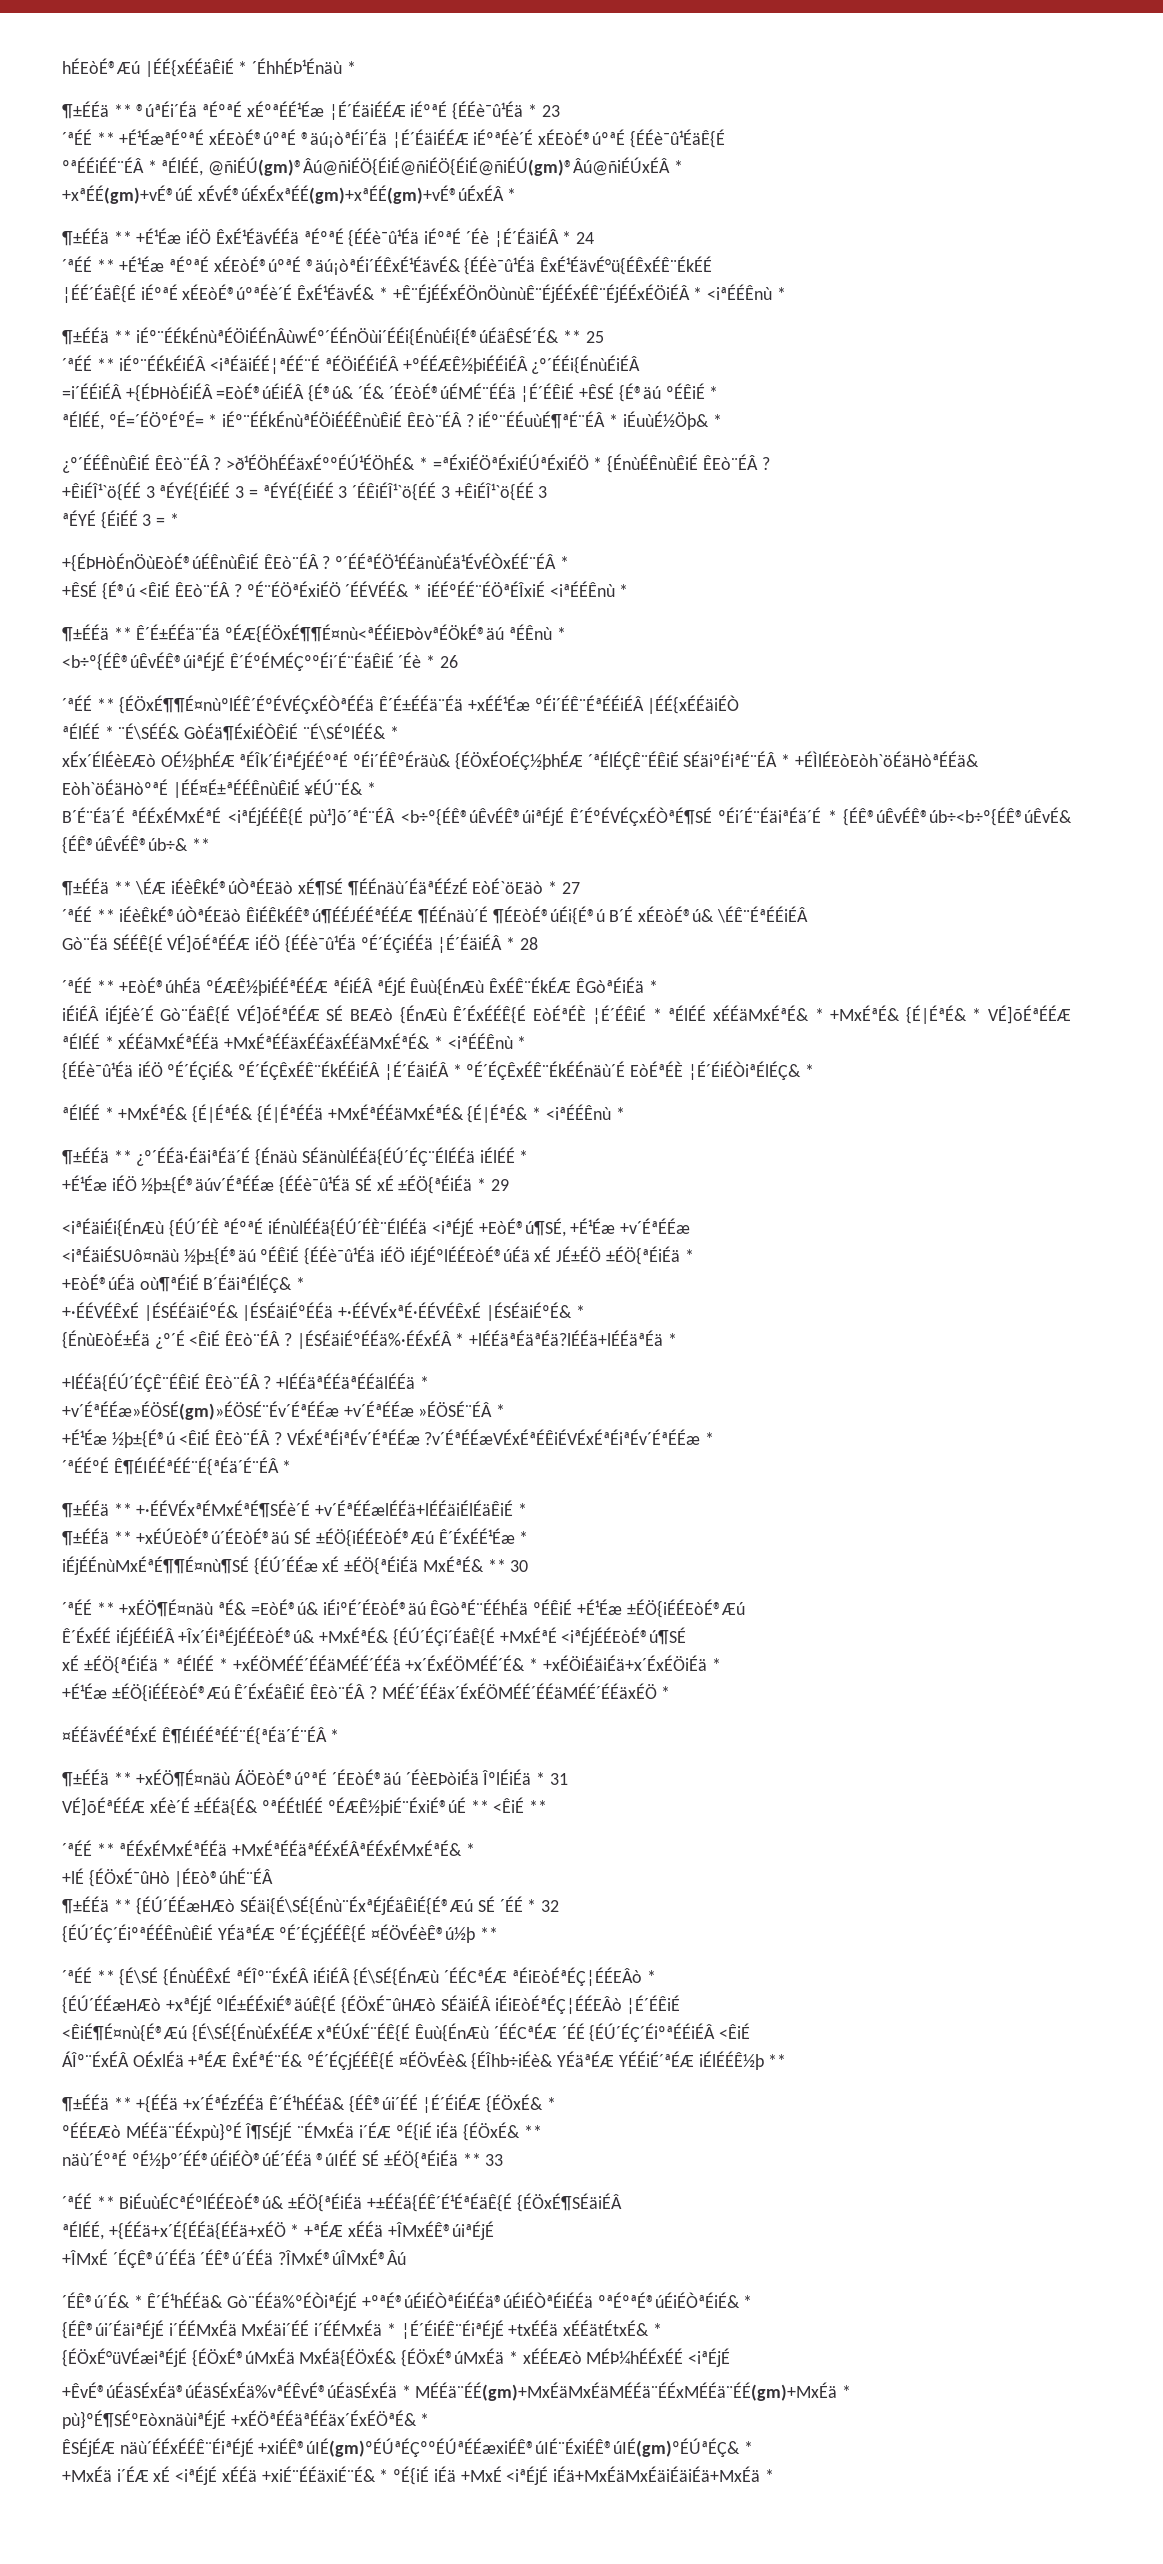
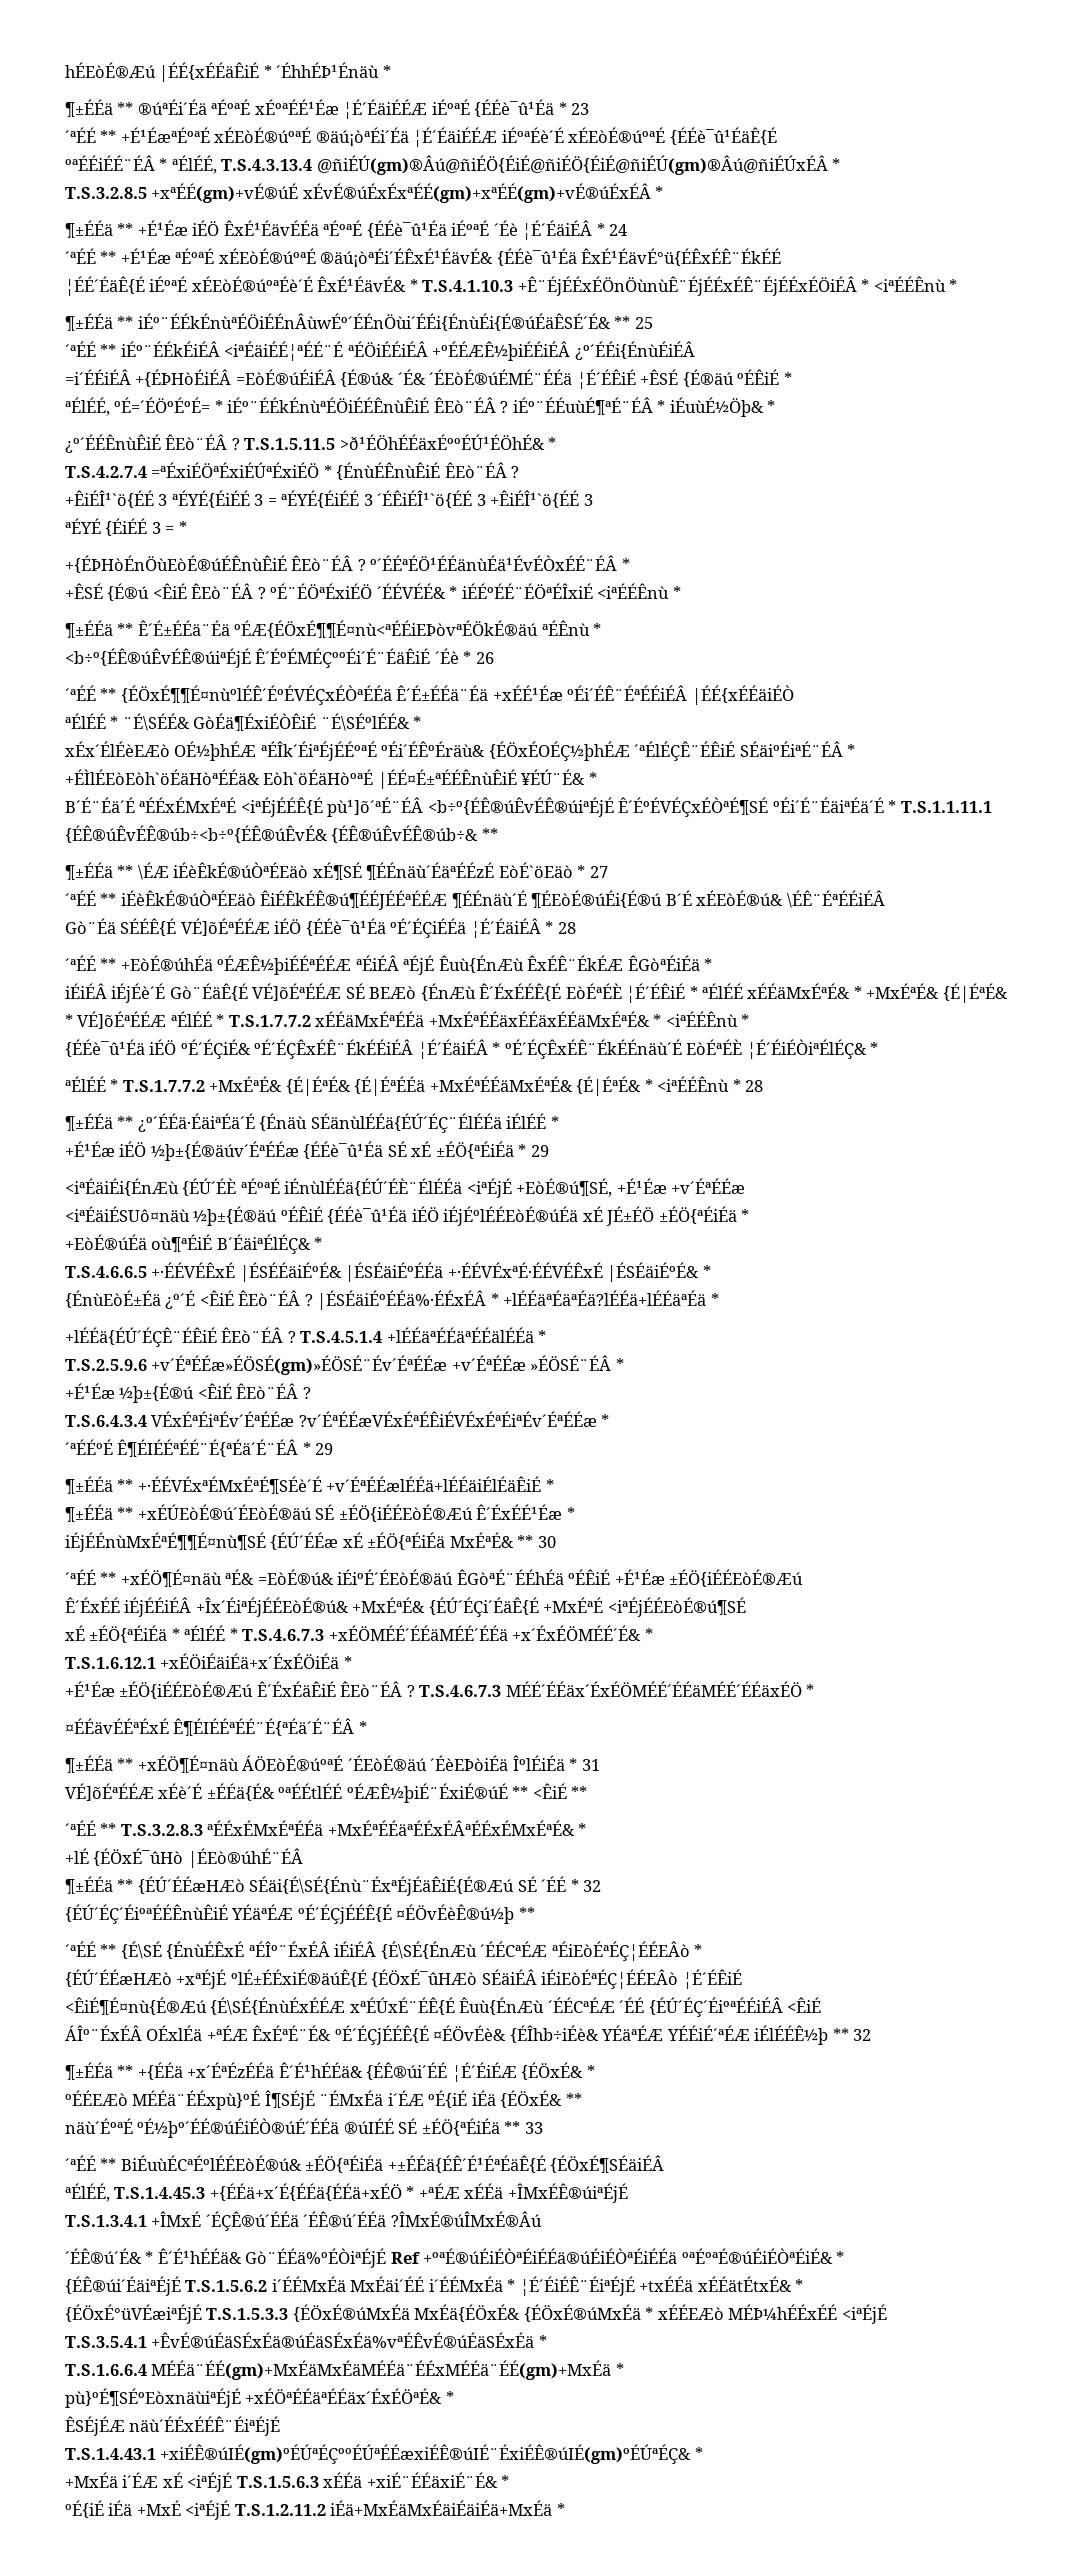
(204, 166) none -> [221,159,313,171] T.S.4.3.13.4
(683, 166) none -> [65,187,147,199] T.S.3.2.8.5
(388, 293) none -> [422,280,514,292] T.S.4.1.10.3
(222, 463) none -> [244,438,336,450] T.S.1.5.11.5
(428, 463) none -> [65,466,147,478] // T.S.4.2.7.4
(837, 816) none -> [900,801,992,813] T.S.1.1.11.1
(114, 1042) none -> [228,1015,311,1027] T.S.1.7.7.2
(114, 1113) none -> [122,1080,205,1092] T.S.1.7.7.2
(625, 1113) none -> [745,1080,764,1092] 28
(306, 1283) none -> [65,1266,147,1278] T.S.4.6.6.5
(272, 1382) none -> [300,1331,383,1343] T.S.4.5.1.4
(429, 1382) none -> [65,1359,147,1371] T.S.2.5.9.6
(282, 1438) none -> [65,1415,147,1427] // T.S.6.4.3.4
(292, 1466) none -> [315,1443,334,1455] 29
(228, 1664) none -> [242,1629,325,1641] T.S.4.6.7.3
(539, 1664) none -> [65,1657,156,1669] // T.S.1.6.12.1
(377, 1692) none -> [419,1685,502,1697] T.S.4.6.7.3
(115, 1849) none -> [120,1824,203,1836] T.S.3.2.8.3
(787, 2060) none -> [853,2029,872,2041] 32
(104, 2230) none -> [114,2187,206,2199] T.S.1.4.45.3
(494, 2230) none -> [65,2215,147,2227] T.S.1.3.4.1
(358, 2301) none -> [390,2252,420,2264] Ref
(164, 2329) none -> [185,2280,268,2292] T.S.1.5.6.2
(187, 2357) none -> [206,2308,289,2320] T.S.1.5.3.3
(731, 2357) none -> [65,2336,147,2348] T.S.3.5.4.1
(411, 2391) none -> [65,2364,147,2376] // T.S.1.6.6.4
(254, 2447) none -> [65,2448,156,2460] // T.S.1.4.43.1
(218, 2475) none -> [236,2476,319,2488] T.S.1.5.6.3
(389, 2475) none -> (510, 2481) //
(549, 2475) none -> [234,2504,326,2516] T.S.1.2.11.2

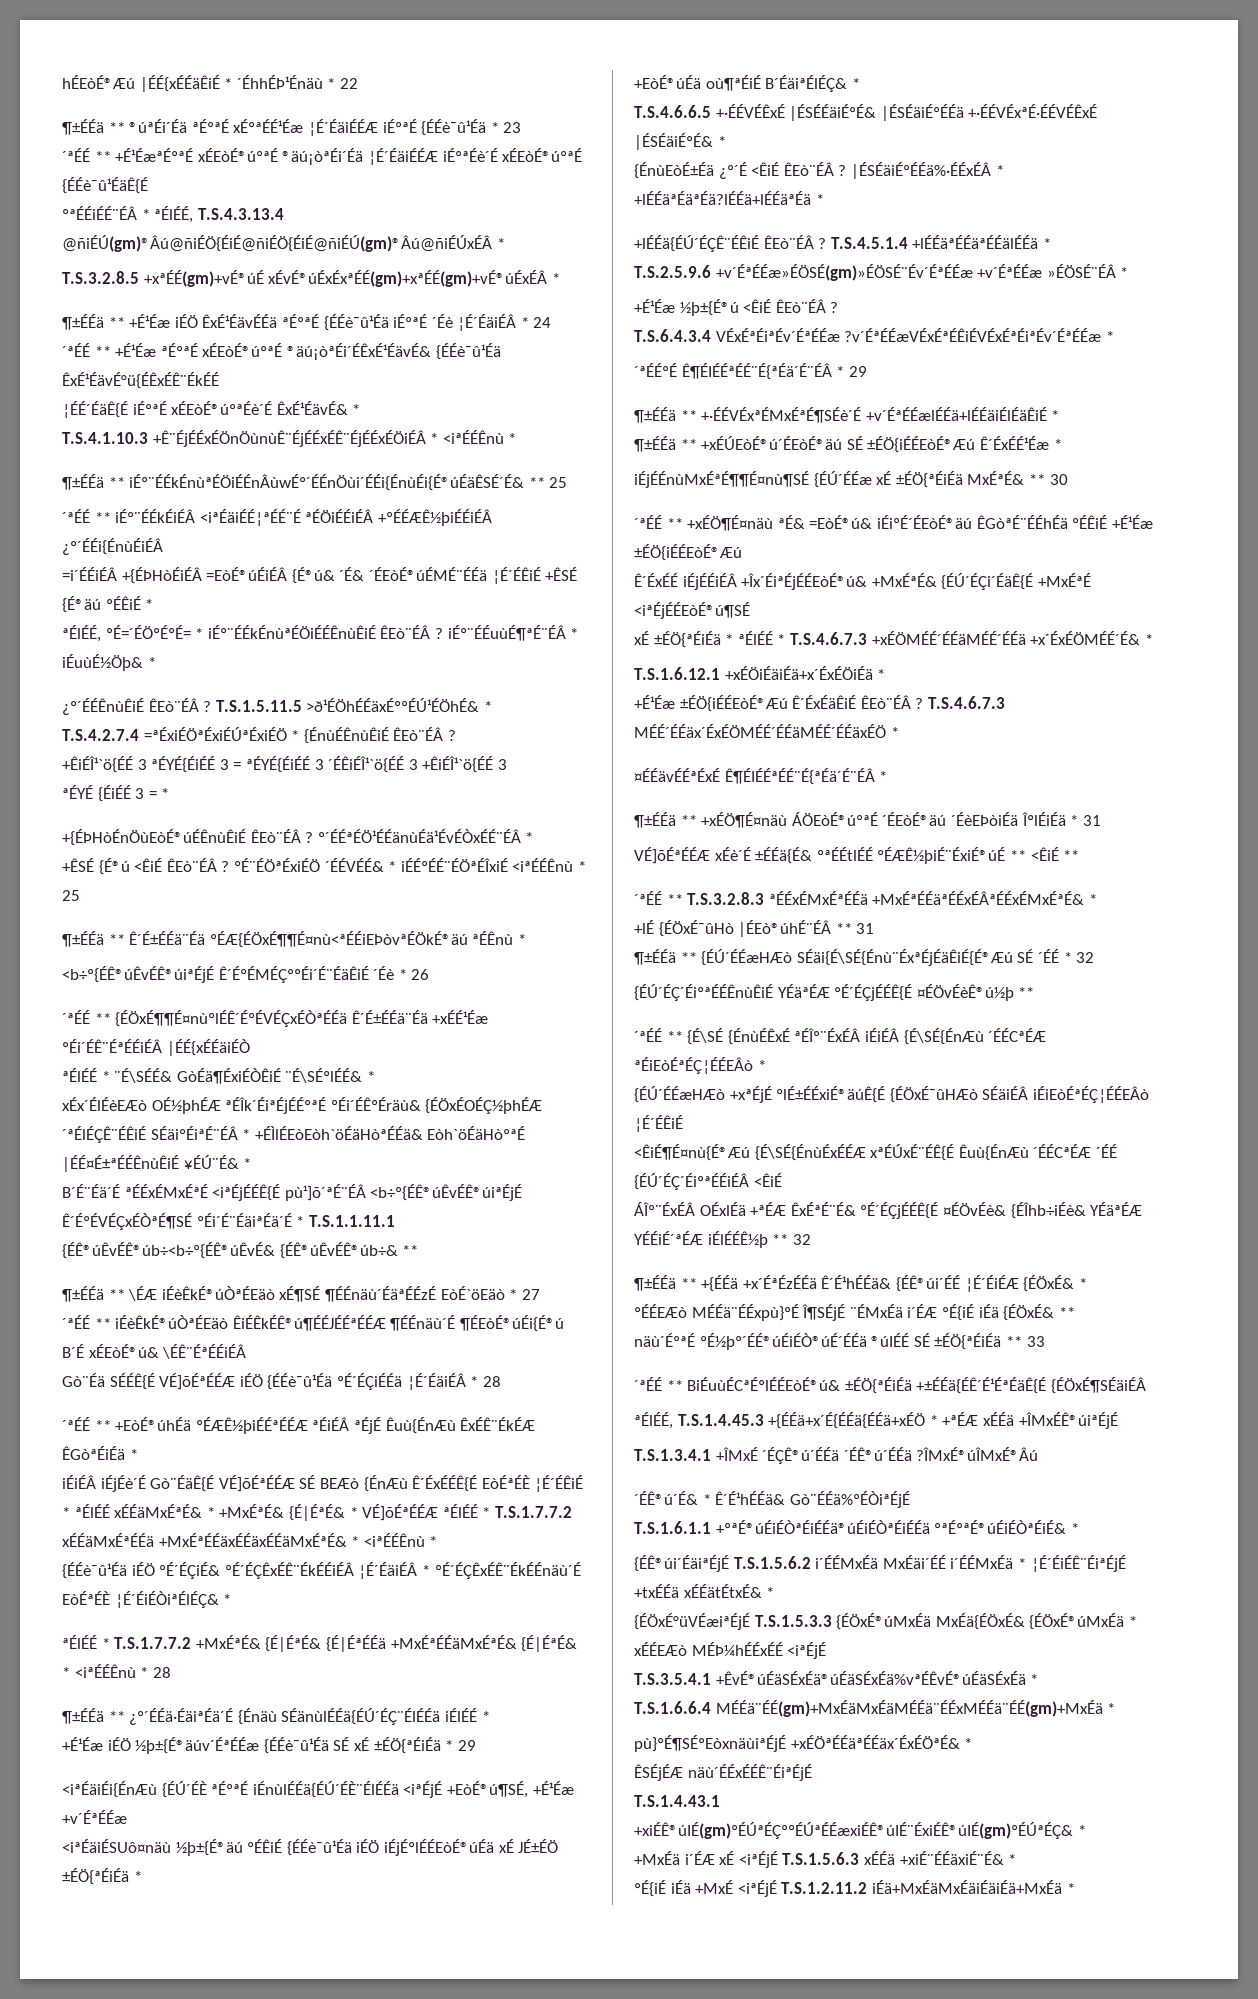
(391, 71) none -> [339,78,358,89] 22
(418, 285) none -> (361, 409) //
(681, 592) none -> [62,890,80,901] 25
(303, 1858) none -> [835,923,875,934] ** 31
[390,2252,420,2264] Ref -> [634,1521,711,1534] // T.S.1.6.1.1

